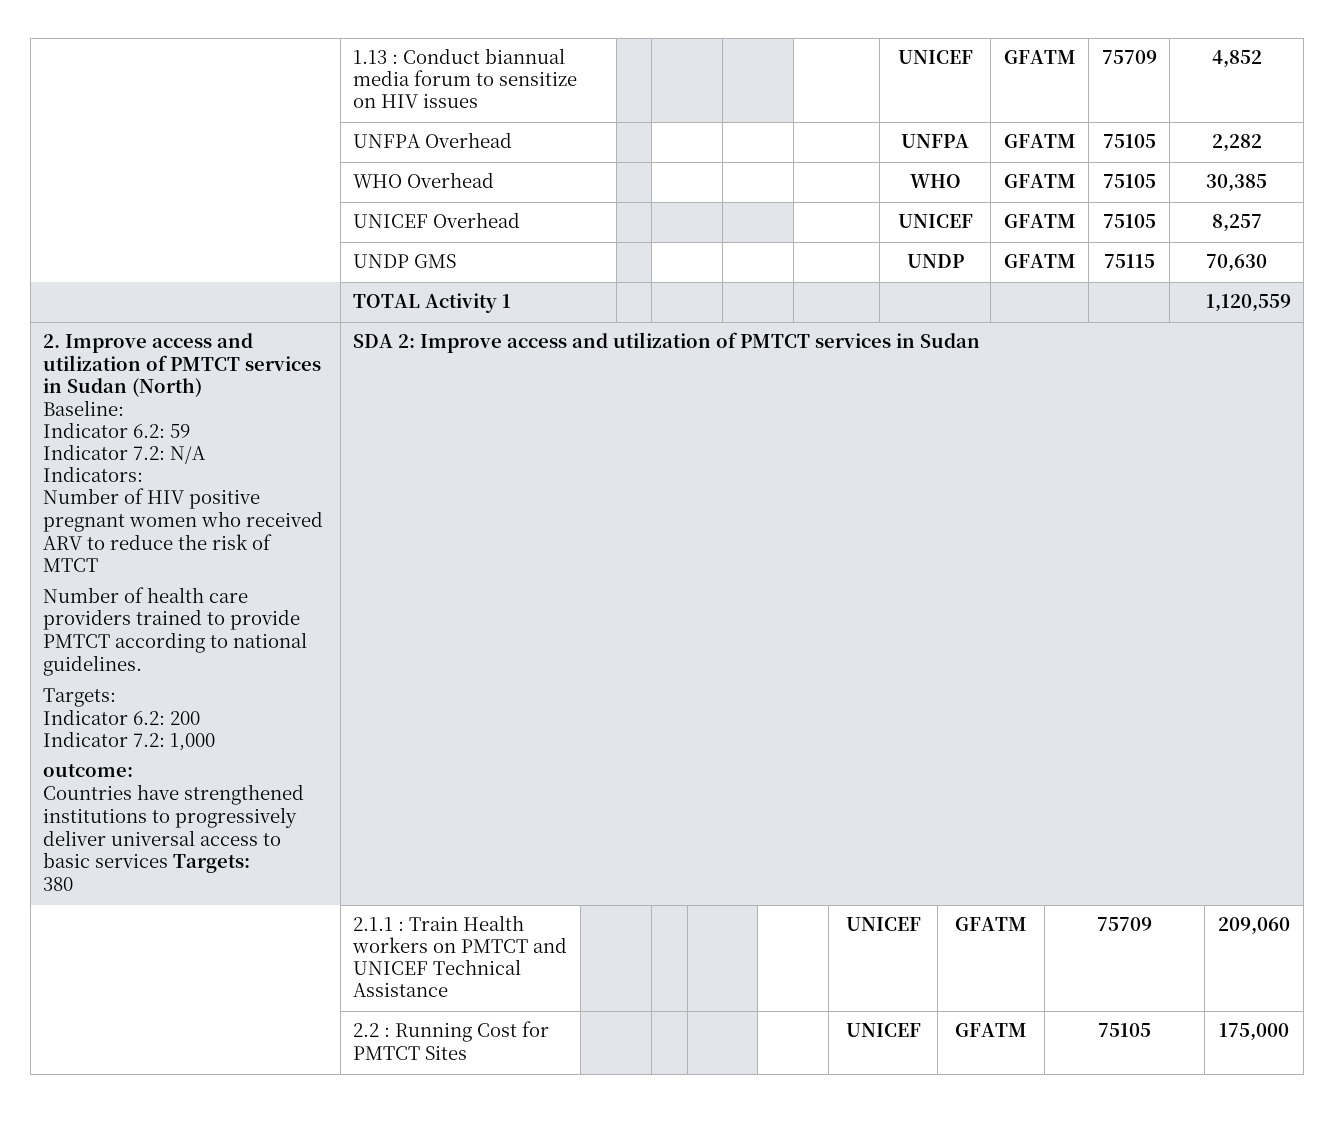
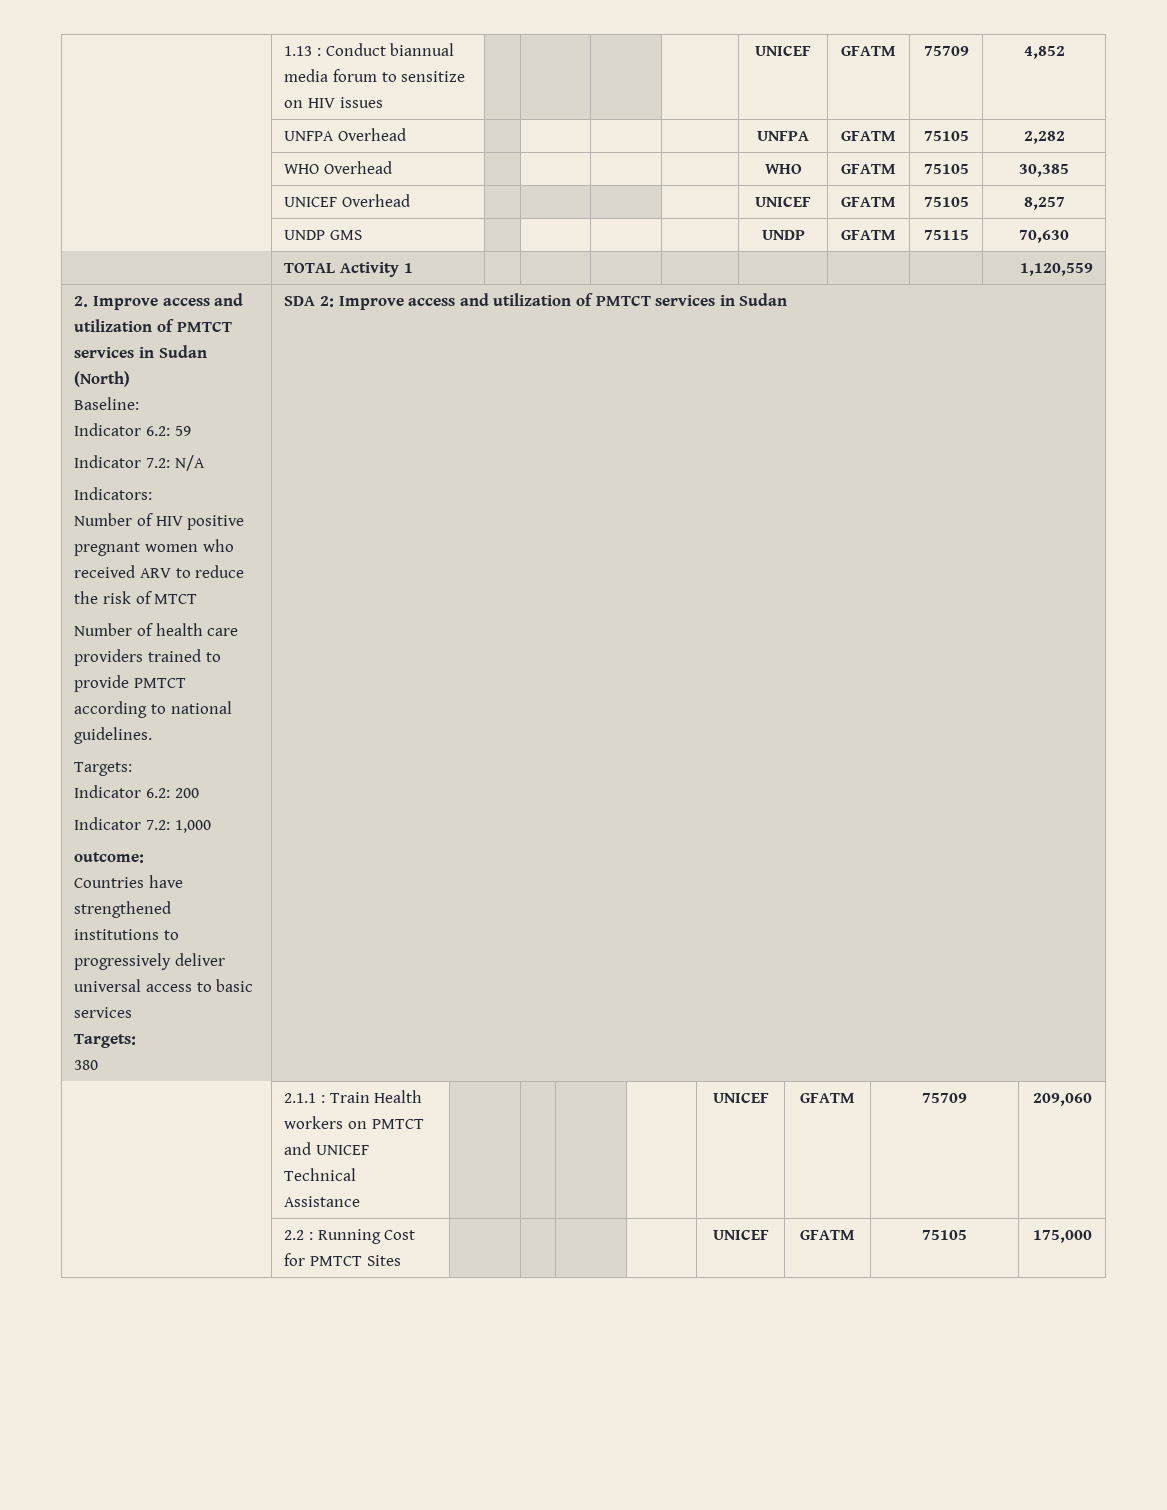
(168, 860) none -> (133, 1012) //

